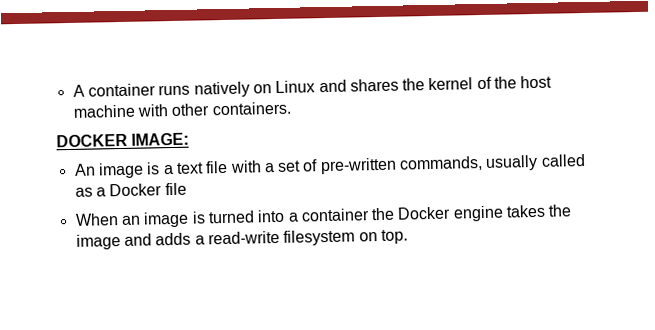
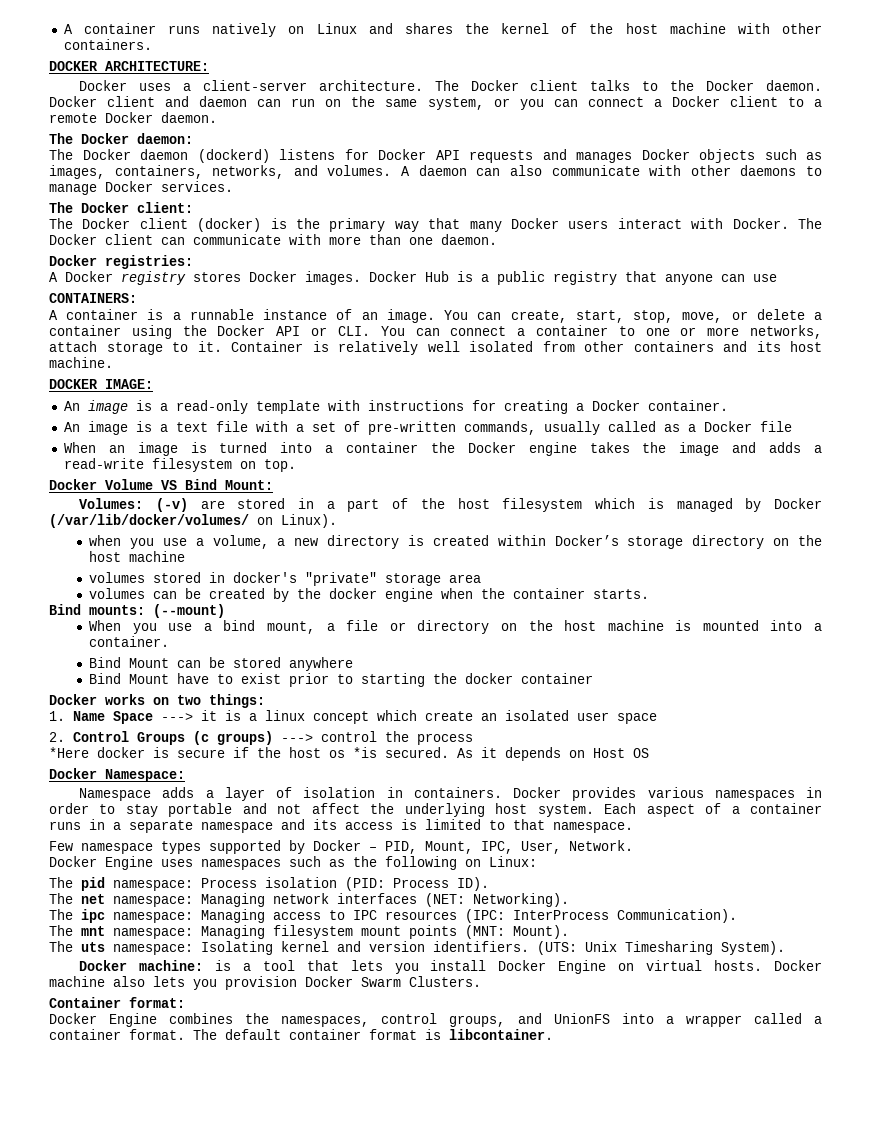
[131,132,190,146] IMAGE: -> [105,61,209,71] [79,80,823,91] [49,96,822,110] [49,112,217,123] [49,133,193,144] [49,149,822,163] [49,165,823,179] [49,181,233,195] [49,202,193,213] [49,218,822,232] [49,234,497,245] [49,255,193,269] [49,271,777,285] [49,293,137,303] [49,309,823,323] [49,325,822,339] [49,341,822,355] [49,357,113,368] [49,379,153,389] [63,400,728,414] ARCHITECTURE: // Docker uses a client-server architecture. The Docker client talks to the Docker daemon. Docker client and daemon can run on the same system, or you can connect a Docker client to a remote Docker daemon. // The Docker daemon: // The Docker daemon (dockerd) listens for Docker API requests and manages Docker objects such as images, containers, networks, and volumes. A daemon can also communicate with other daemons to manage Docker services. // The Docker client: // The Docker client (docker) is the primary way that many Docker users interact with Docker. The Docker client can communicate with more than one daemon. // Docker registries: // A Docker registry stores Docker images. Docker Hub is a public registry that anyone can use // CONTAINERS: // A container is a runnable instance of an image. You can create, start, stop, move, or delete a container using the Docker API or CLI. You can connect a container to one or more networks, attach storage to it. Container is relatively well isolated from other containers and its host machine. // DOCKER IMAGE: // An image is a read-only template with instructions for creating a Docker container.
(408, 236) none -> [49,479,273,490] [79,498,823,512] [49,514,337,528] [89,535,822,549] [89,551,186,562] [89,572,482,586] [89,588,650,602] [49,604,225,618] [89,620,822,634] [89,636,170,647] [89,657,354,671] [89,673,594,687] [49,694,265,708] [49,710,657,724] [49,731,473,745] [49,747,649,761] [49,768,185,782] [79,787,822,801] [49,803,822,817] [49,819,633,833] [49,840,633,854] [49,856,537,870] [49,877,489,891] [49,893,569,907] [49,909,737,923] [49,925,569,939] [49,941,785,955] [79,960,822,974] [49,976,481,990] [49,997,185,1008] [49,1013,823,1027] [49,1029,553,1040] // Docker Volume VS Bind Mount: // Volumes: (-v) are stored in a part of the host filesystem which is managed by Docker (/var/lib/docker/volumes/ on Linux). // when you use a volume, a new directory is created within Docker’s storage directory on the host machine // volumes stored in docker's "private" storage area // volumes can be created by the docker engine when the container starts. // Bind mounts: (--mount) // When you use a bind mount, a file or directory on the host machine is mounted into a container. // Bind Mount can be stored anywhere // Bind Mount have to exist prior to starting the docker container // Docker works on two things: // 1. Name Space ---> it is a linux concept which create an isolated user space // 2. Control Groups (c groups) ---> control the process // *Here docker is secure if the host os *is secured. As it depends on Host OS // Docker Namespace: // Namespace adds a layer of isolation in containers. Docker provides various namespaces in order to stay portable and not affect the underlying host system. Each aspect of a container runs in a separate namespace and its access is limited to that namespace. // Few namespace types supported by Docker – PID, Mount, IPC, User, Network. // Docker Engine uses namespaces such as the following on Linux: // The pid namespace: Process isolation (PID: Process ID). // The net namespace: Managing network interfaces (NET: Networking). // The ipc namespace: Managing access to IPC resources (IPC: InterProcess Communication). // The mnt namespace: Managing filesystem mount points (MNT: Mount). // The uts namespace: Isolating kernel and version identifiers. (UTS: Unix Timesharing System). // Docker machine: is a tool that lets you install Docker Engine on virtual hosts. Docker machine also lets you provision Docker Swarm Clusters. // Container format: // Docker Engine combines the namespaces, control groups, and UnionFS into a wrapper called a container format. The default container format is libcontainer.

